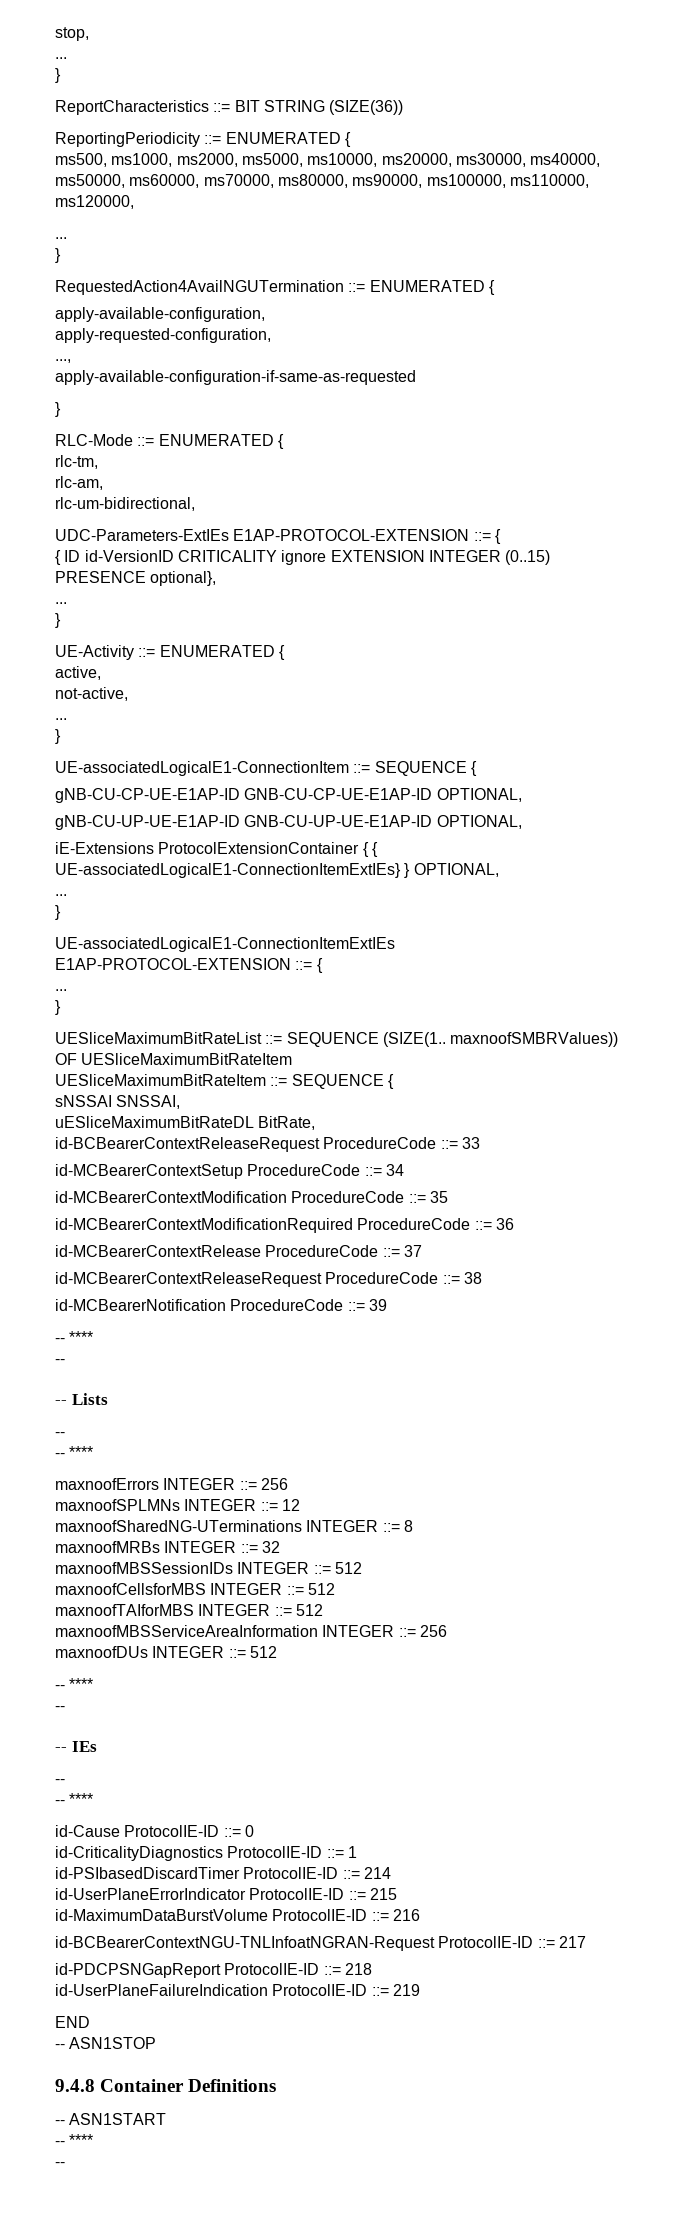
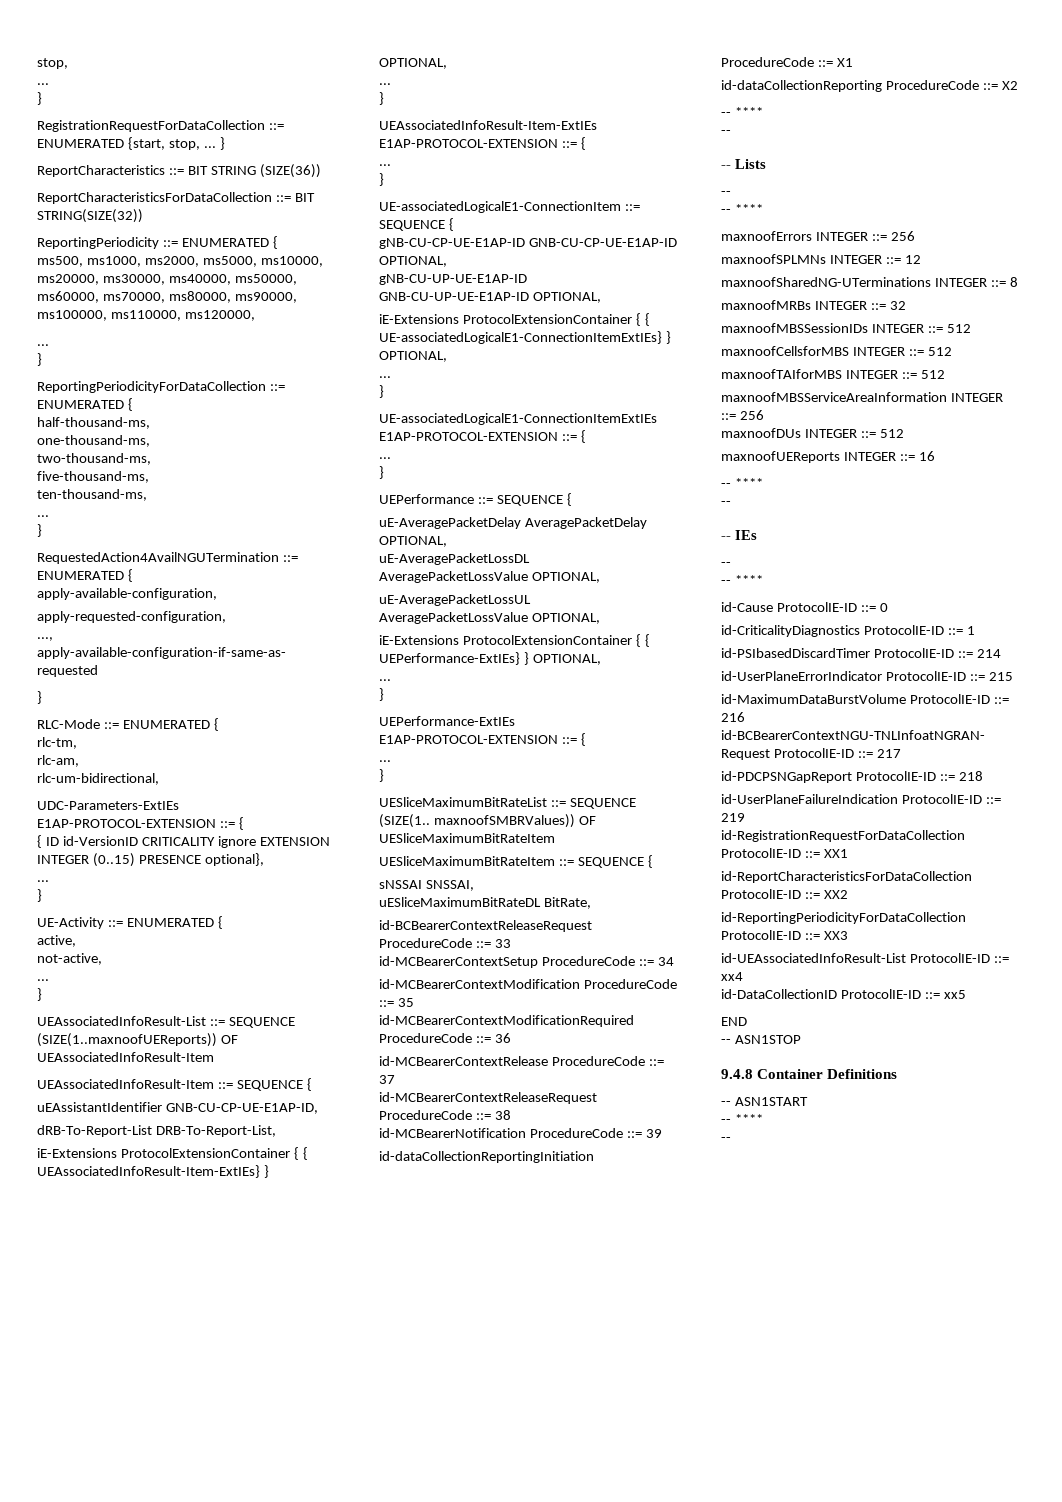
(61, 75) none -> [37,120,284,132] [37,137,225,150] // RegistrationRequestForDataCollection ::= ENUMERATED {start, stop, ... }
(404, 107) none -> [37,192,315,204] [37,209,143,223] // ReportCharacteristicsForDataCollection ::= BIT STRING(SIZE(32))
(61, 255) none -> [37,381,285,393] [37,398,133,411] [37,417,150,429] [37,435,150,447] [37,453,151,465] [37,471,149,483] [37,489,147,501] [37,515,49,517] [37,524,42,537] // ReportingPeriodicityForDataCollection ::= ENUMERATED { // half-thousand-ms, // one-thousand-ms, // two-thousand-ms, // five-thousand-ms, // ten-thousand-ms, // ... // }
(61, 736) none -> [37,1016,295,1028] [37,1033,238,1047] [37,1052,214,1062] [37,1078,312,1091] [37,1102,318,1114] [37,1125,276,1137] [37,1147,308,1160] [37,1165,269,1178] [379,58,447,69] [379,83,391,85] [379,92,384,105] [379,120,597,130] [379,137,586,150] [379,164,391,166] [379,173,384,186] // UEAssociatedInfoResult-List ::= SEQUENCE (SIZE(1..maxnoofUEReports)) OF UEAssociatedInfoResult-Item // UEAssociatedInfoResult-Item ::= SEQUENCE { // uEAssistantIdentifier GNB-CU-CP-UE-E1AP-ID, // dRB-To-Report-List DRB-To-Report-List, // iE-Extensions ProtocolExtensionContainer { { UEAssociatedInfoResult-Item-ExtIEs} } OPTIONAL, // ... // } // UEAssociatedInfoResult-Item-ExtIEs E1AP-PROTOCOL-EXTENSION ::= { // ... // }
(61, 1007) none -> [379,493,572,506] [379,517,647,529] [379,536,447,547] [379,553,530,565] [379,571,600,583] [379,594,531,606] [379,612,600,624] [379,634,650,647] [379,652,601,665] [379,679,391,681] [379,688,384,701] [379,716,515,726] [379,733,586,746] [379,760,391,762] [379,769,384,782] // UEPerformance ::= SEQUENCE { // uE-AveragePacketDelay AveragePacketDelay OPTIONAL, // uE-AveragePacketLossDL AveragePacketLossValue OPTIONAL, // uE-AveragePacketLossUL AveragePacketLossValue OPTIONAL, // iE-Extensions ProtocolExtensionContainer { { UEPerformance-ExtIEs} } OPTIONAL, // ... // } // UEPerformance-ExtIEs E1AP-PROTOCOL-EXTENSION ::= { // ... // }
(387, 1305) none -> [379,1151,594,1163] [721,57,853,67] [721,80,1018,92] // id-dataCollectionReportingInitiation ProcedureCode ::= X1 // id-dataCollectionReporting ProcedureCode ::= X2
(277, 1652) none -> [721,451,935,463] // maxnoofUEReports INTEGER ::= 16
(420, 1990) none -> [721,830,965,842] [721,848,848,858] [721,871,972,883] [721,889,848,899] [721,912,966,924] [721,930,848,940] [721,953,1009,963] [721,972,743,981] [721,989,966,999] // id-RegistrationRequestForDataCollection ProtocolIE-ID ::= XX1 // id-ReportCharacteristicsForDataCollection ProtocolIE-ID ::= XX2 // id-ReportingPeriodicityForDataCollection ProtocolIE-ID ::= XX3 // id-UEAssociatedInfoResult-List ProtocolIE-ID ::= xx4 // id-DataCollectionID ProtocolIE-ID ::= xx5

